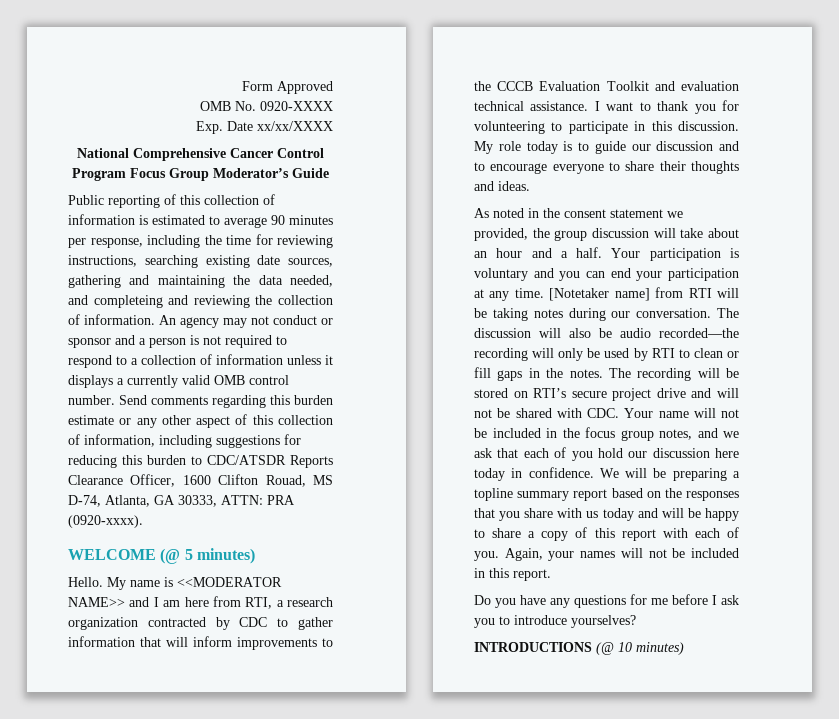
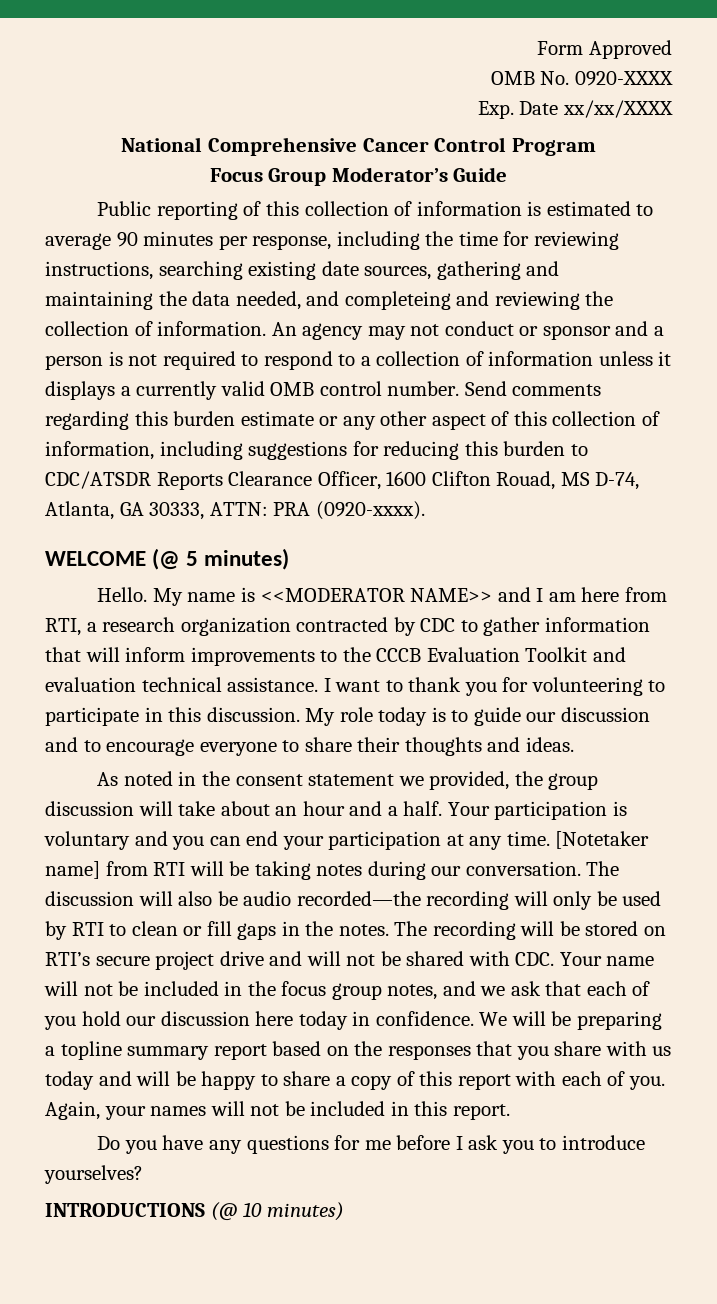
(126, 174) none -> (596, 147) //

